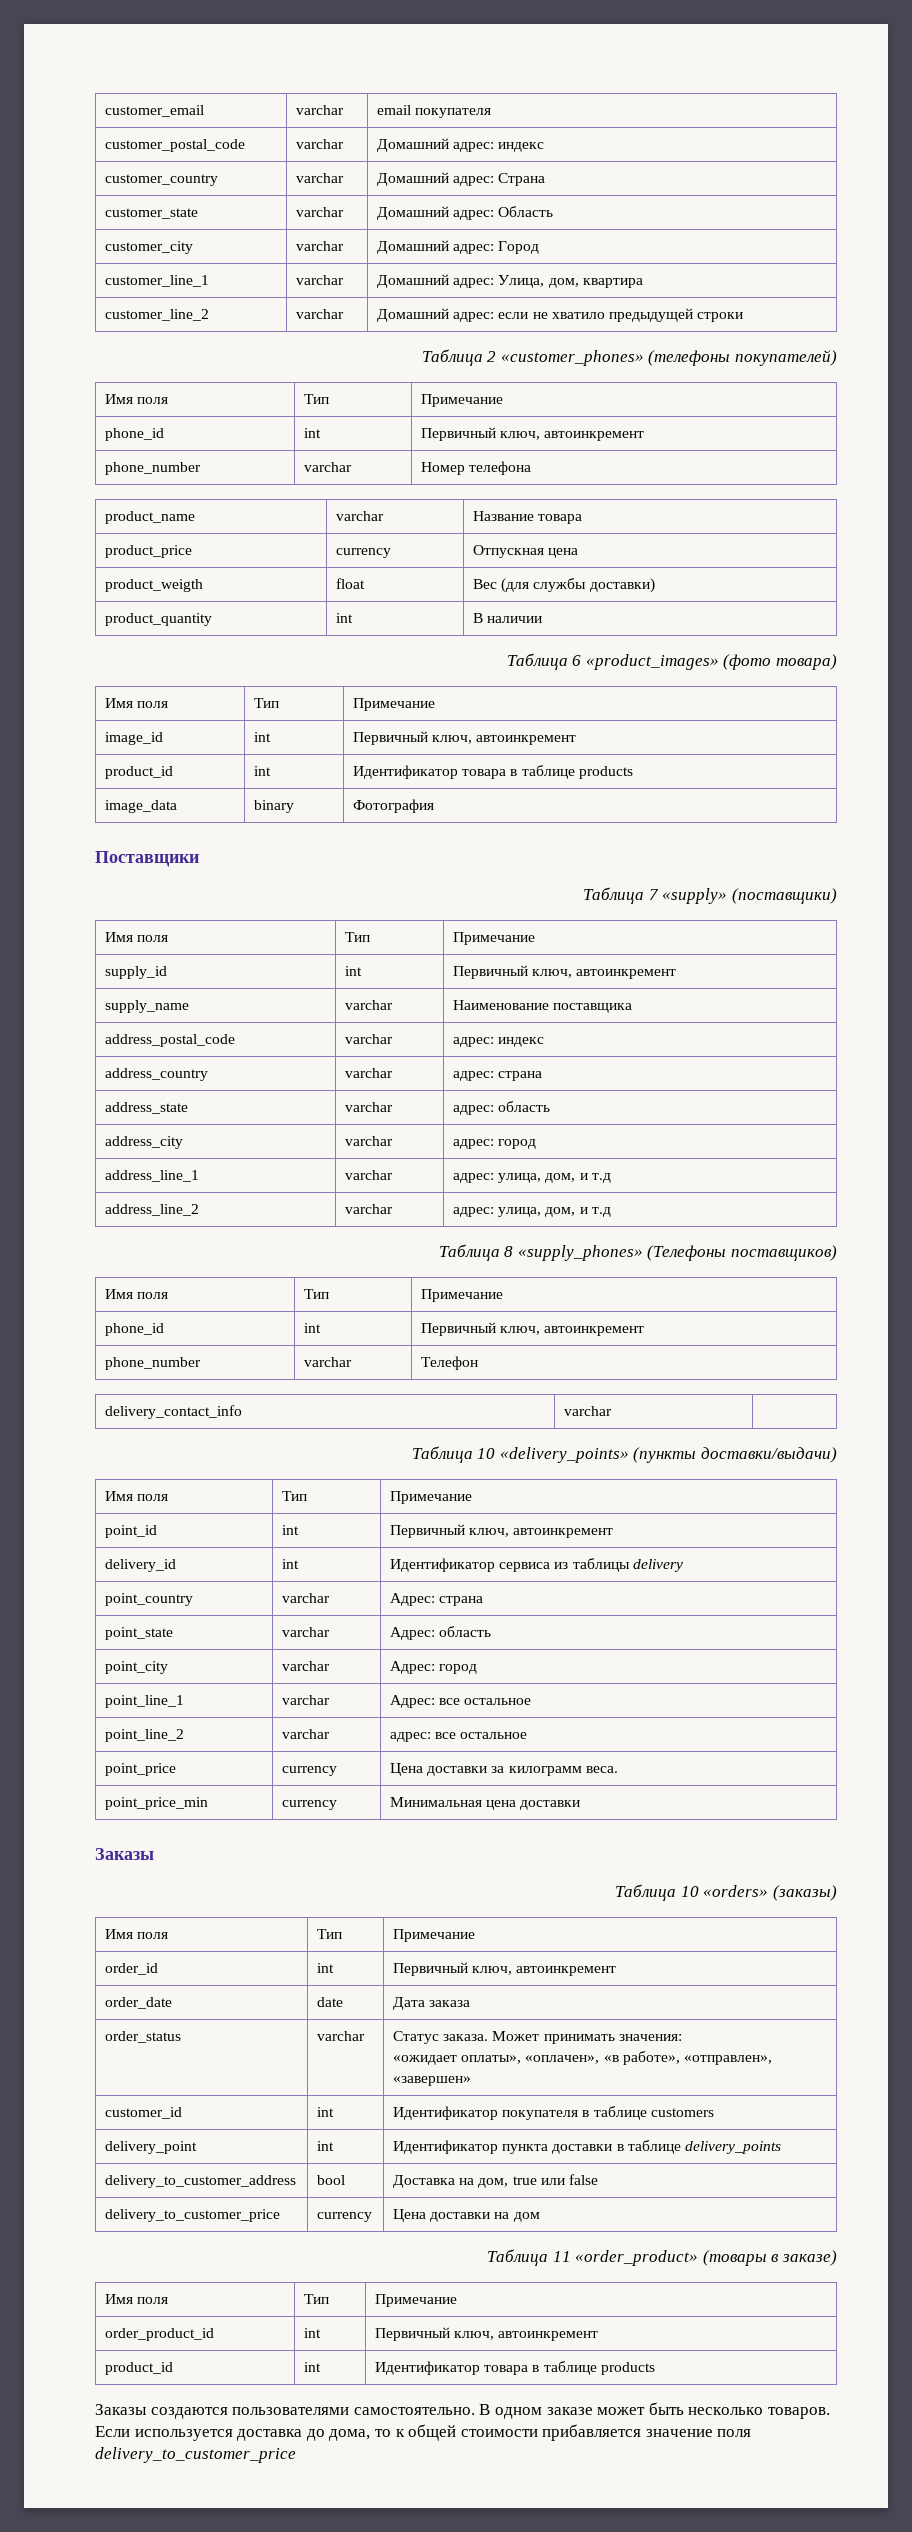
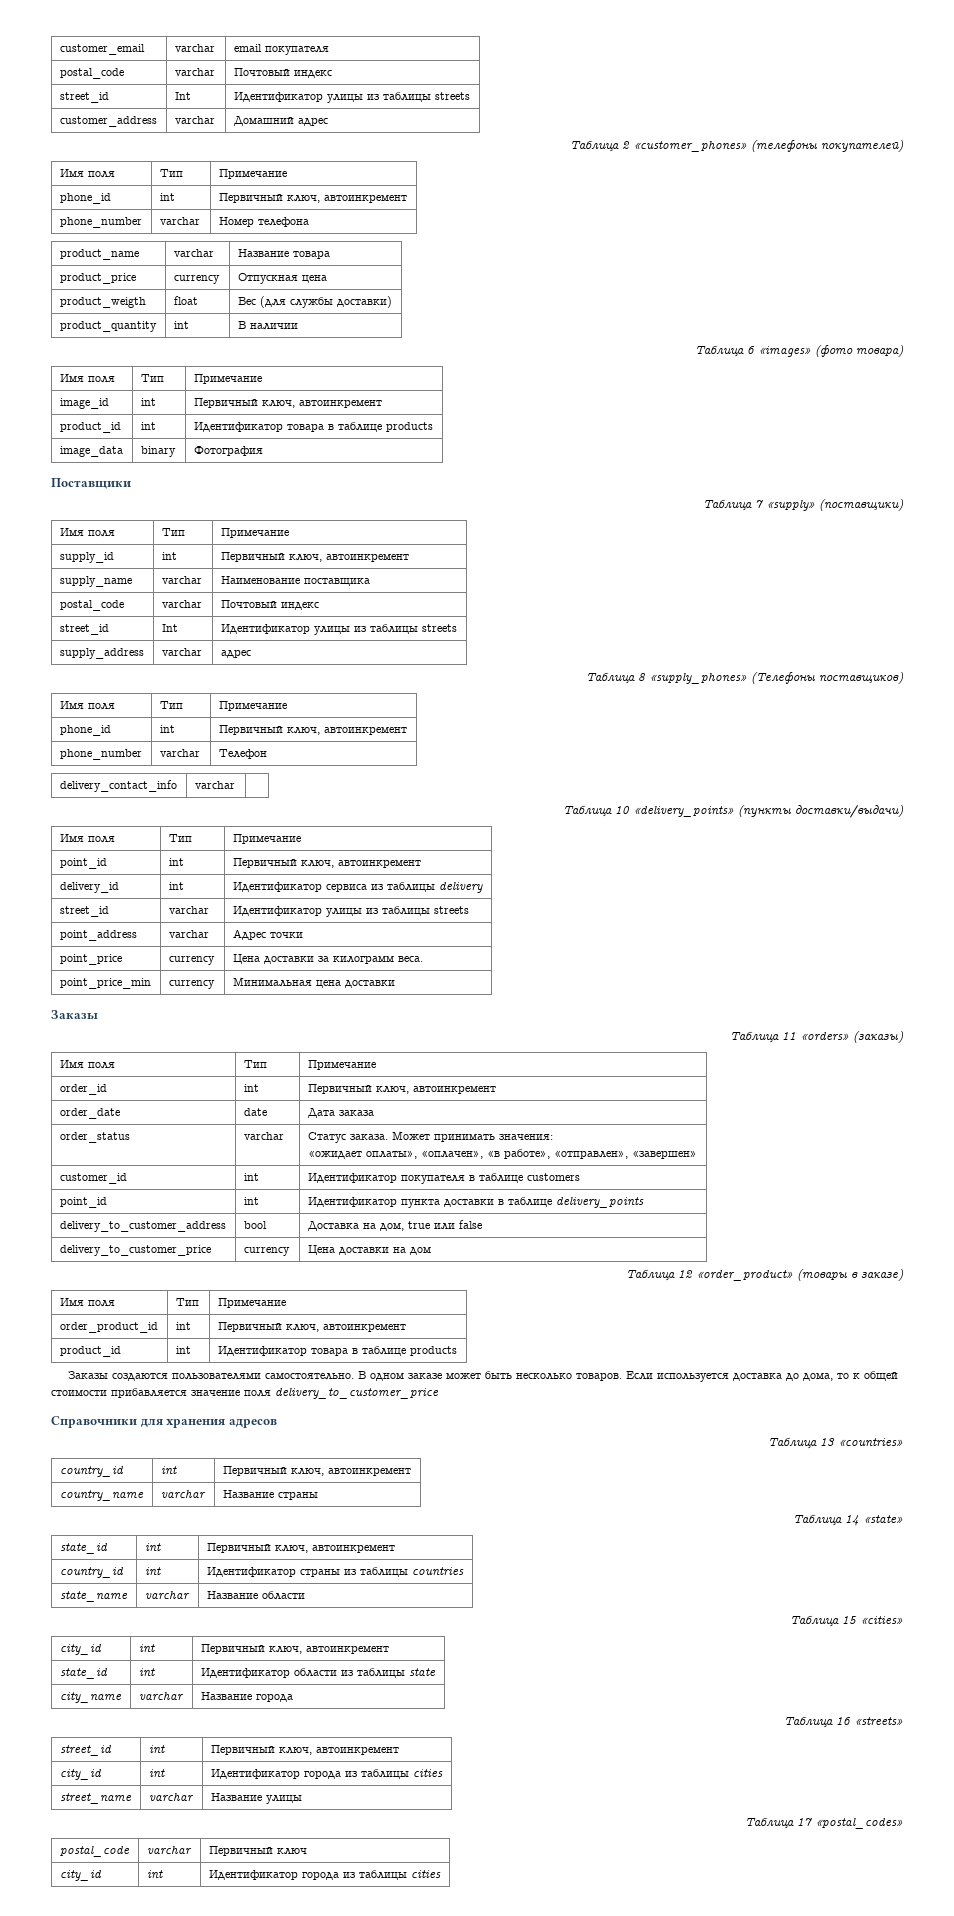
[105,139,246,152] [296,139,345,149] [377,138,545,152] [105,174,219,186] [296,173,345,183] [377,172,546,186] [105,208,199,219] [296,207,345,217] [377,206,554,220] [105,241,194,254] [296,241,345,251] [377,240,540,254] [105,275,210,287] [296,275,345,285] [377,274,643,288] [105,309,210,321] [296,309,345,319] [377,308,744,322] customer_postal_code | varchar | Домашний адрес: индекс // customer_country | varchar | Домашний адрес: Страна // customer_state | varchar | Домашний адрес: Область // customer_city | varchar | Домашний адрес: Город // customer_line_1 | varchar | Домашний адрес: Улица, дом, квартира // customer_line_2 | varchar | Домашний адрес: если не хватило предыдущей строки -> [59,68,124,79] [174,68,215,76] [233,68,332,78] [59,92,109,103] [174,92,191,100] [233,92,470,103] [59,116,157,127] [174,116,215,124] [233,116,328,126] postal_code | varchar | Почтовый индекс // street_id | Int | Идентификатор улицы из таблицы streets // customer_address | varchar | Домашний адрес
[585,654,719,670] «product_images» -> [758,346,811,357] «images»
[105,1034,236,1047] [345,1034,394,1044] [453,1037,545,1047] [105,1068,209,1081] [345,1068,394,1078] [453,1071,543,1081] [105,1102,189,1114] [345,1102,394,1112] [453,1101,551,1115] [105,1136,184,1149] [345,1136,394,1146] [453,1139,537,1149] [105,1170,200,1182] [345,1170,394,1180] [453,1173,611,1183] [105,1204,200,1216] [345,1204,394,1214] [453,1207,611,1217] address_postal_code | varchar | адрес: индекс // address_country | varchar | адрес: страна // address_state | varchar | адрес: область // address_city | varchar | адрес: город // address_line_1 | varchar | адрес: улица, дом, и т.д // address_line_2 | varchar | адрес: улица, дом, и т.д -> [59,600,124,611] [161,600,202,608] [220,600,319,610] [59,624,109,635] [161,624,178,632] [220,624,457,635] [59,648,144,659] [161,648,202,656] [220,650,251,658] postal_code | varchar | Почтовый индекс // street_id | Int | Идентификатор улицы из таблицы streets // supply_address | varchar | адрес
[105,1593,194,1606] [282,1593,331,1603] [390,1593,484,1606] [105,1627,174,1640] [282,1627,331,1637] [390,1626,492,1640] [105,1661,169,1674] [282,1661,331,1671] [390,1661,478,1674] [105,1695,185,1708] [282,1695,331,1705] [390,1695,532,1708] [105,1729,185,1742] [282,1729,331,1739] [390,1732,528,1742] point_country | varchar | Адрес: страна // point_state | varchar | Адрес: область // point_city | varchar | Адрес: город // point_line_1 | varchar | Адрес: все остальное // point_line_2 | varchar | адрес: все остальное -> [59,906,109,917] [168,906,209,914] [232,906,469,917] [59,930,137,941] [168,930,209,938] [232,929,303,940] street_id | varchar | Идентификатор улицы из таблицы streets // point_address | varchar | Адрес точки
[680,1886,699,1897] 10 -> [782,1032,796,1040] 11
[105,2141,198,2154] delivery_point -> [59,1197,107,1208] point_id
[552,2251,571,2262] 11 -> [678,1270,693,1278] 12
(296, 2455) none -> [51,1416,277,1428] [768,1437,903,1449] [59,1466,124,1477] [160,1466,177,1474] [222,1466,411,1476] [59,1490,144,1501] [160,1490,206,1499] [222,1490,318,1500] [793,1514,903,1526] [59,1543,108,1554] [144,1543,161,1551] [206,1543,395,1553] [59,1567,124,1578] [144,1567,161,1575] [206,1567,464,1577] [59,1591,128,1602] [144,1591,190,1600] [206,1591,305,1600] [790,1615,903,1627] [59,1644,102,1655] [138,1644,155,1652] [200,1644,389,1654] [59,1668,108,1679] [138,1668,155,1676] [200,1668,436,1678] [59,1692,122,1703] [138,1692,184,1701] [200,1692,293,1702] [784,1716,903,1728] [59,1745,112,1756] [148,1745,165,1753] [210,1745,399,1755] [59,1769,102,1780] [148,1769,165,1777] [210,1769,443,1779] [59,1793,132,1804] [148,1793,194,1802] [210,1793,302,1804] [745,1817,903,1829] [59,1846,130,1857] [146,1846,192,1855] [208,1846,307,1856] [59,1870,102,1881] [146,1870,163,1878] [208,1870,441,1880] // Справочники для хранения адресов // Таблица 13 «countries» // country_id | int | Первичный ключ, автоинкремент // country_name | varchar | Название страны // Таблица 14 «state» // state_id | int | Первичный ключ, автоинкремент // country_id | int | Идентификатор страны из таблицы countries // state_name | varchar | Название области // Таблица 15 «cities» // city_id | int | Первичный ключ, автоинкремент // state_id | int | Идентификатор области из таблицы state // city_name | varchar | Название города // Таблица 16 «streets» // street_id | int | Первичный ключ, автоинкремент // city_id | int | Идентификатор города из таблицы cities // street_name | varchar | Название улицы // Таблица 17 «postal_codes» // postal_code | varchar | Первичный ключ // city_id | int | Идентификатор города из таблицы cities

